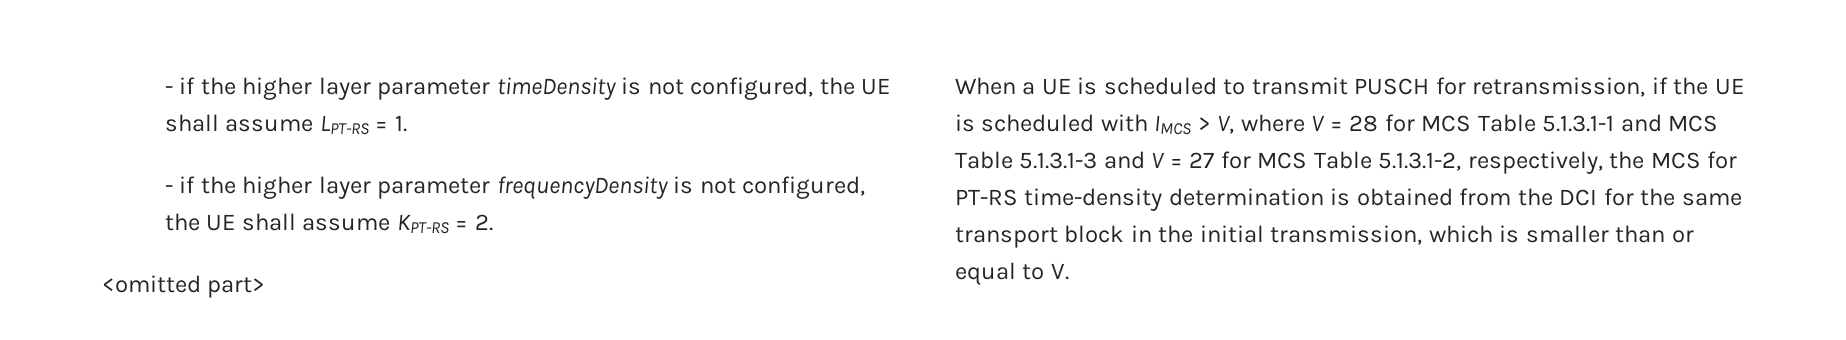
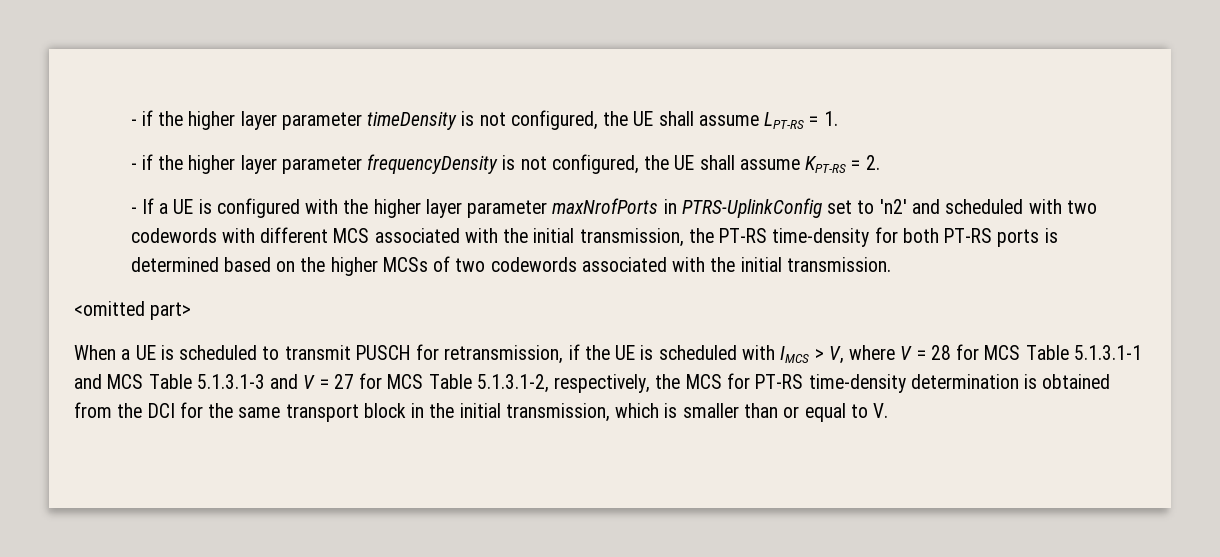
(493, 222) none -> [130,198,1097,218] [130,227,1058,247] [130,256,891,276] // - If a UE is configured with the higher layer parameter maxNrofPorts in PTRS-UplinkConfig set to 'n2' and scheduled with two codewords with different MCS associated with the initial transmission, the PT-RS time-density for both PT-RS ports is determined based on the higher MCSs of two codewords associated with the initial transmission.

